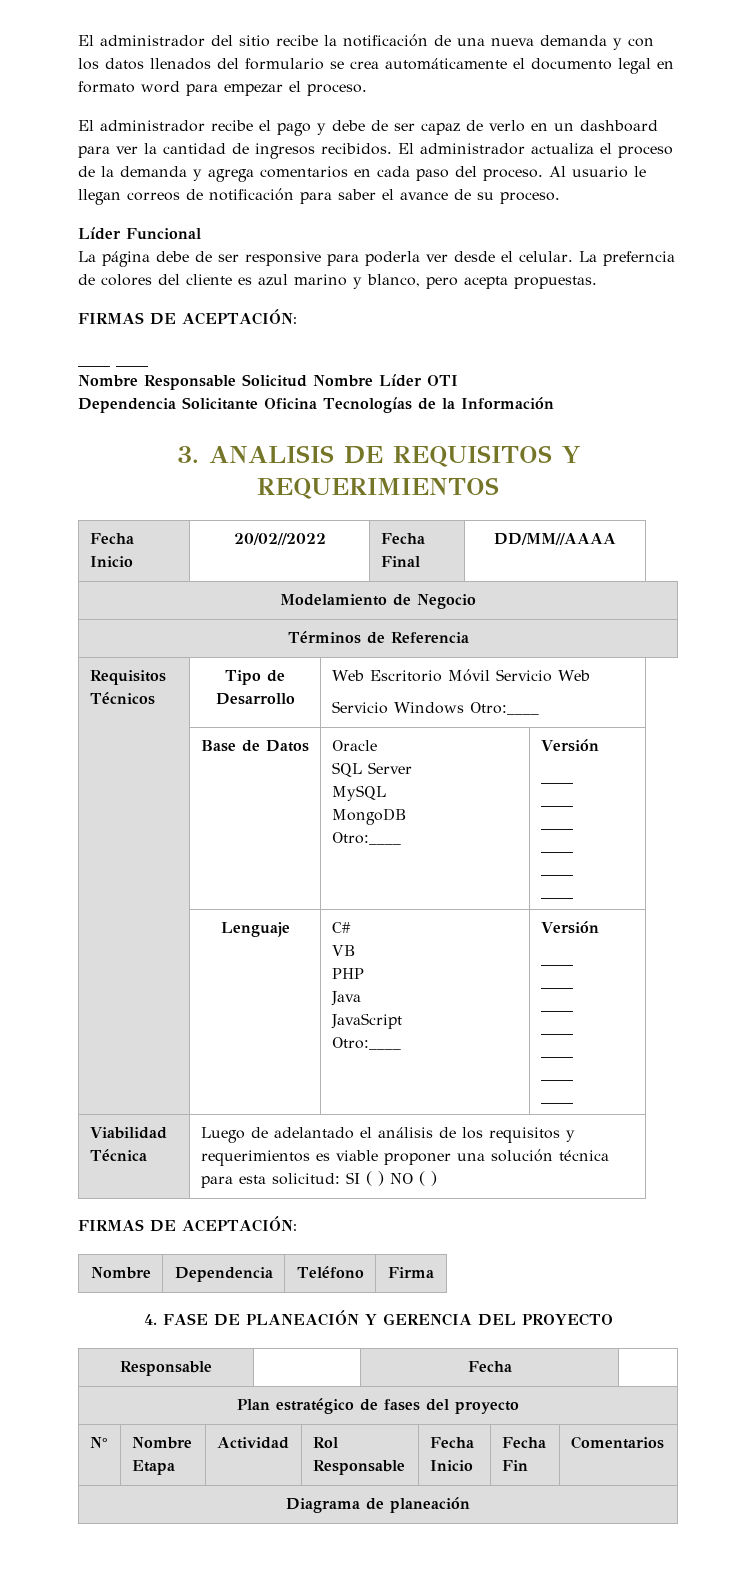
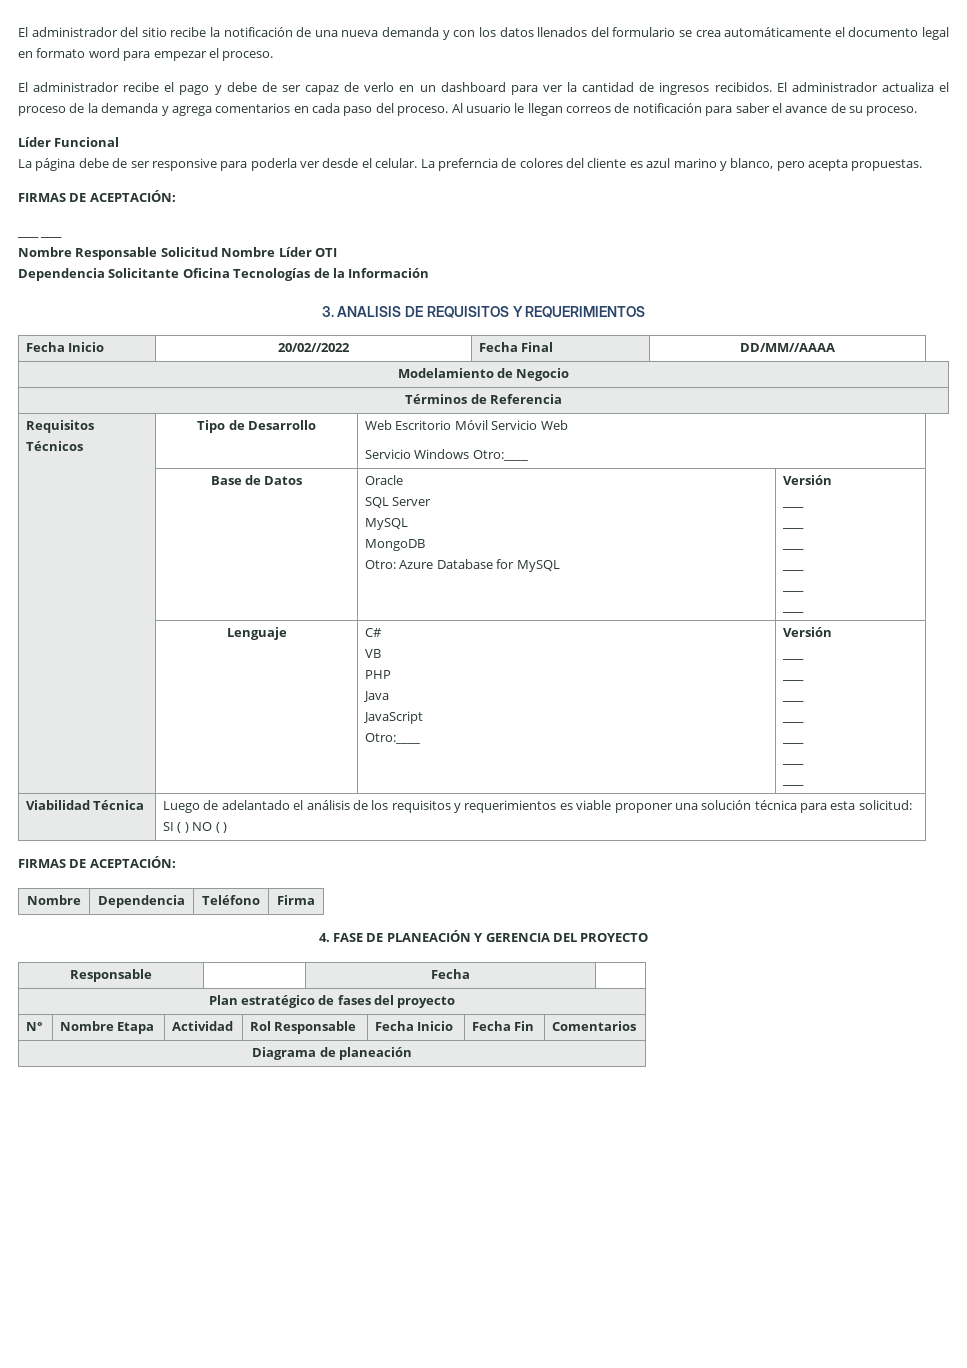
[331,832,401,845] Otro:____ -> [365,559,560,572] Otro: Azure Database for MySQL

